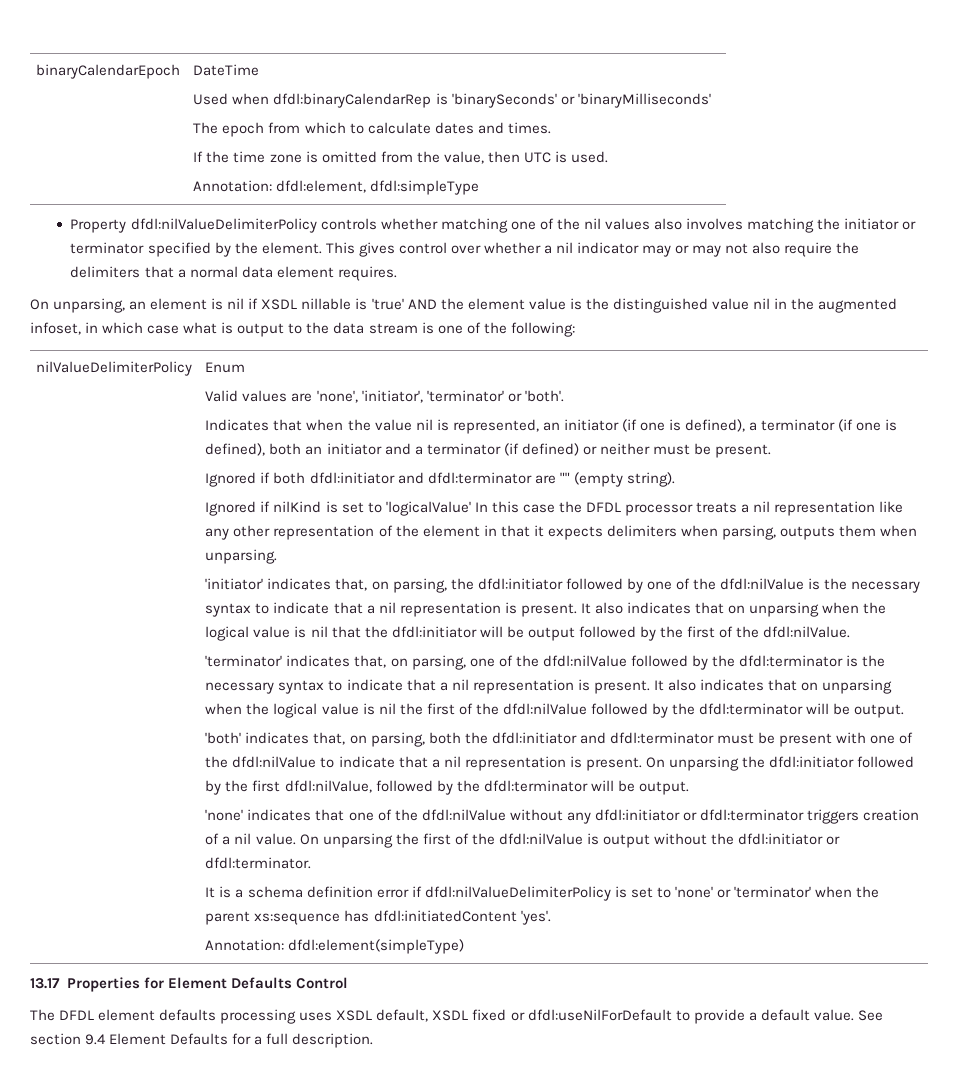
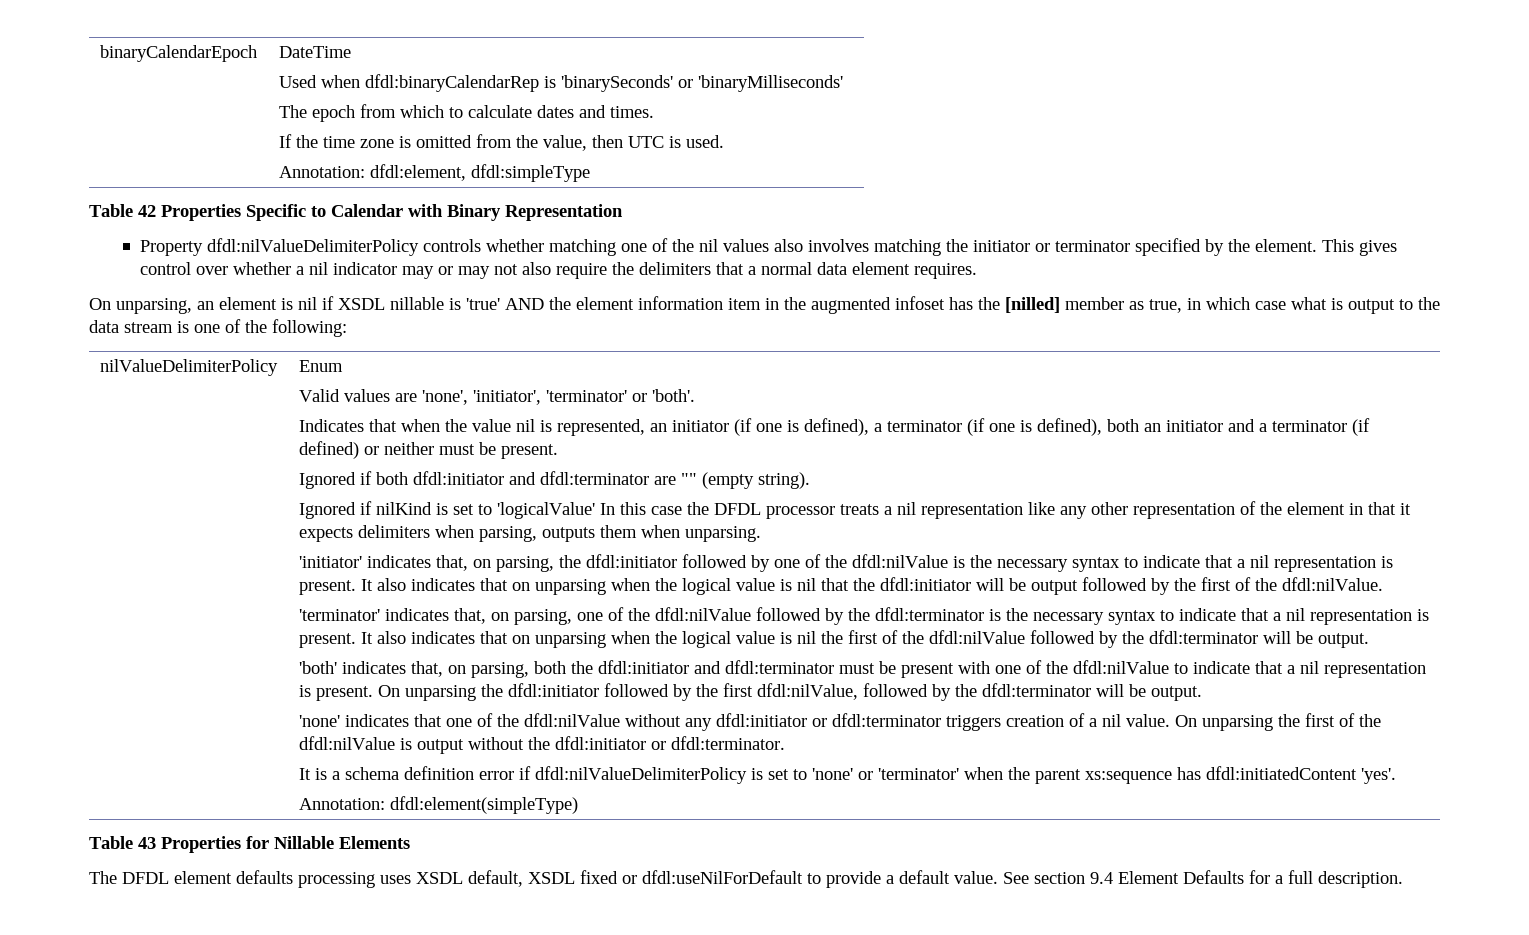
(480, 187) none -> [89,204,623,221] // Table 42 Properties Specific to Calendar with Binary Representation
[528,298,898,313] [30,322,81,335] value is the distinguished value nil in the augmented infoset, -> [638,296,1182,314] information item in the augmented infoset has the [nilled] member as true,
[30,977,348,992] 13.17 Properties for Element Defaults Control -> [89,836,410,853] Table 43 Properties for Nillable Elements

